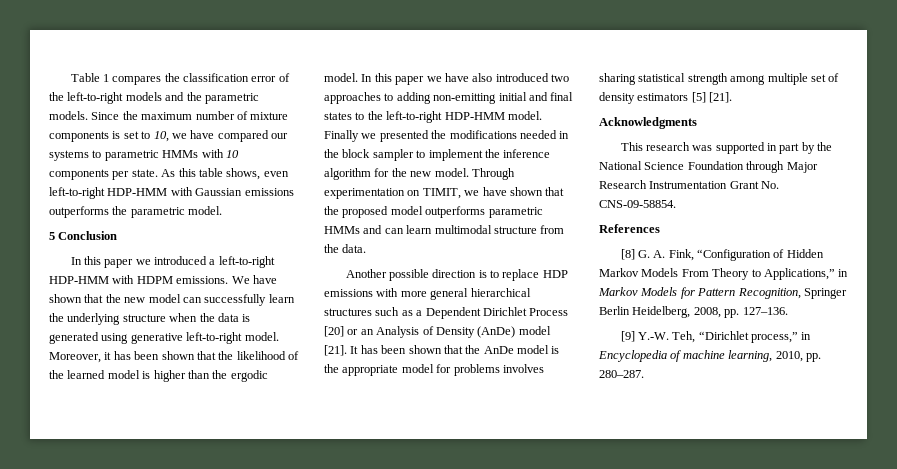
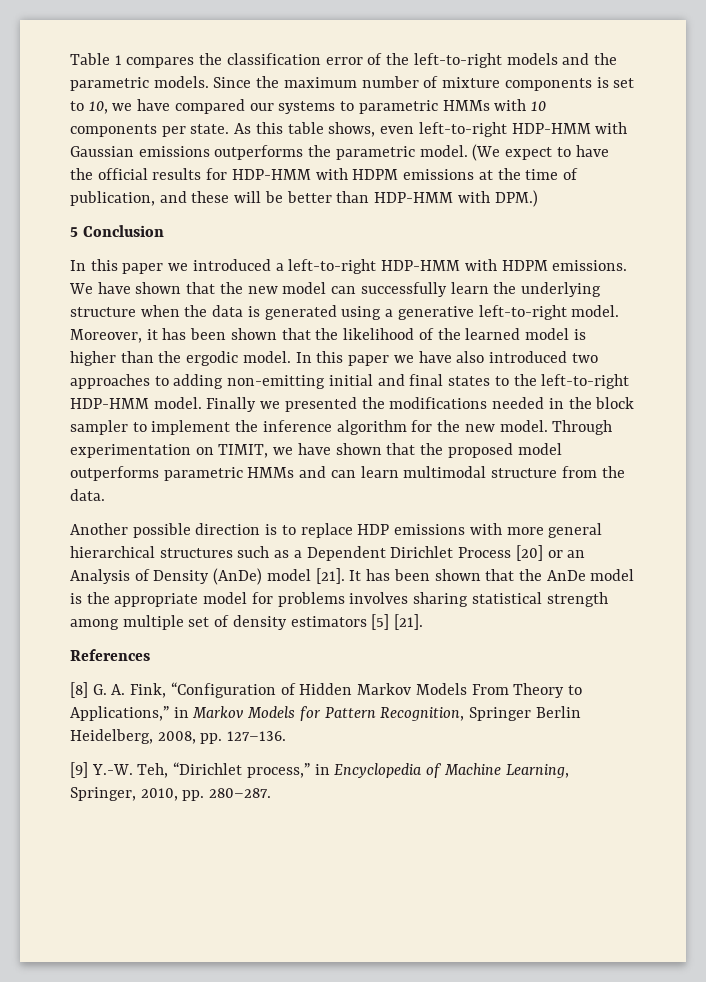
(223, 210) none -> [472,144,609,161] [70,168,578,180] [70,190,538,207] (We expect to have the official results for HDP-HMM with HDPM emissions at the time of publication, and these will be better than HDP-HMM with DPM.)
(129, 338) none -> [385,309,394,317] a
[599,117,697,129] [620,142,833,154] [599,161,818,173] [599,180,780,189] [599,200,676,208] // Acknowledgments // This research was supported in part by the National Science Foundation through Major Research Instrumentation Grant No. CNS-09-58854. -> (424, 622) none
[682,350,773,362] machine learning, -> [443,763,569,778] [70,787,136,801] Machine Learning, Springer,

